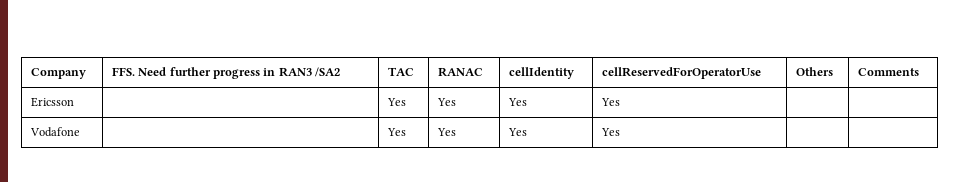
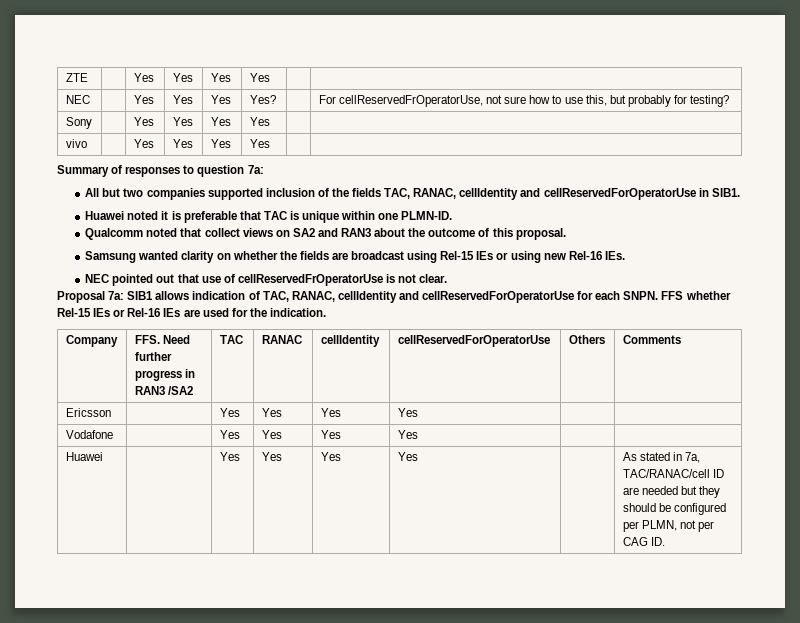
(30, 73) none -> [65,73,88,82] [133,73,154,82] [172,73,193,82] [210,73,231,82] [249,73,270,82] [65,95,90,104] [133,95,154,104] [172,95,193,104] [210,95,231,104] [249,95,276,104] [318,95,730,107] [65,117,92,129] [133,117,154,126] [172,117,193,126] [210,117,231,126] [249,117,270,126] [65,139,87,148] [133,139,154,148] [172,139,193,148] [210,139,231,148] [249,139,270,148] [57,165,264,177] [85,188,740,200] [85,211,453,223] [85,228,566,240] [85,251,625,263] [85,274,448,286] [57,291,731,303] [57,308,326,317] ZTE | | Yes | Yes | Yes | Yes | | // NEC | | Yes | Yes | Yes | Yes? | | For cellReservedFrOperatorUse, not sure how to use this, but probably for testing? // Sony | | Yes | Yes | Yes | Yes | | // vivo | | Yes | Yes | Yes | Yes | | // Summary of responses to question 7a: // All but two companies supported inclusion of the fields TAC, RANAC, cellIdentity and cellReservedForOperatorUse in SIB1. // Huawei noted it is preferable that TAC is unique within one PLMN-ID. // Qualcomm noted that collect views on SA2 and RAN3 about the outcome of this proposal. // Samsung wanted clarity on whether the fields are broadcast using Rel-15 IEs or using new Rel-16 IEs. // NEC pointed out that use of cellReservedFrOperatorUse is not clear. // Proposal 7a: SIB1 allows indication of TAC, RANAC, cellIdentity and cellReservedForOperatorUse for each SNPN. FFS whether Rel-15 IEs or Rel-16 IEs are used for the indication. //
(620, 132) none -> [65,452,103,461] [219,452,240,461] [261,452,282,461] [320,452,341,461] [397,452,418,461] [622,452,701,463] [622,469,725,478] [622,486,721,498] [622,503,727,515] [622,520,715,532] [622,537,666,546] // Huawei | | Yes | Yes | Yes | Yes | | As stated in 7a, TAC/RANAC/cell ID are needed but they should be configured per PLMN, not per CAG ID.

